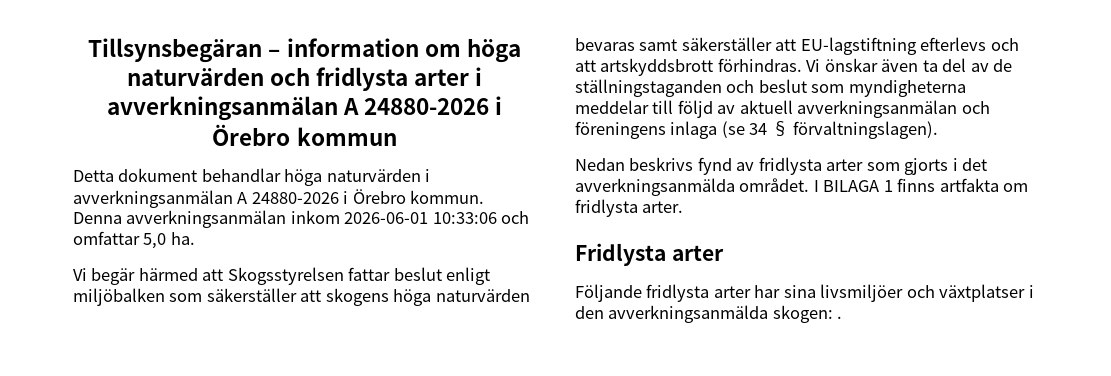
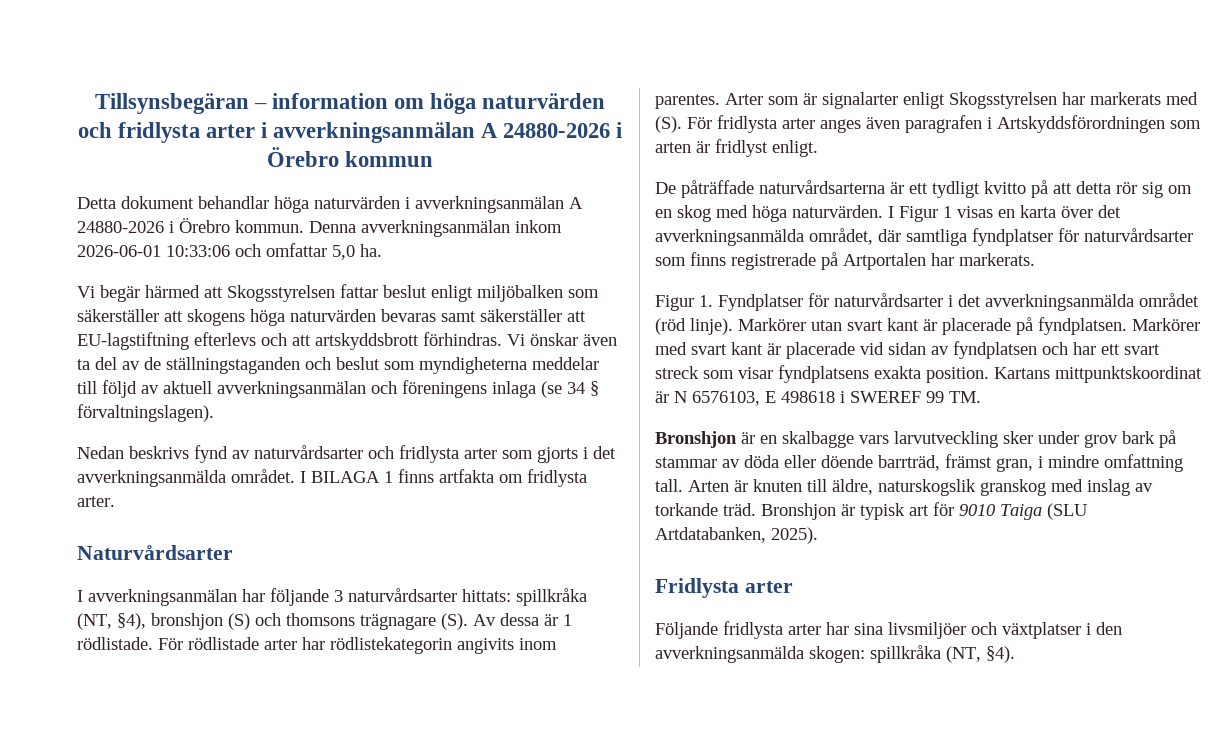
(755, 166) none -> [254,445,394,459] naturvårdsarter och
(684, 207) none -> [77,545,233,560] [77,588,587,606] [77,613,572,630] [77,637,557,654] [655,92,1198,109] [655,115,1201,133] [655,139,818,157] [655,180,1192,198] [655,205,1121,222] [655,228,1193,246] [655,252,1035,270] [655,293,1199,311] [655,317,1200,335] [655,341,1160,359] [655,365,1202,383] [655,391,981,406] [655,430,1176,448] [655,454,1183,472] [655,479,1153,496] [655,502,1087,520] [655,527,818,544] // Naturvårdsarter // I avverkningsanmälan har följande 3 naturvårdsarter hittats: spillkråka (NT, §4), bronshjon (S) och thomsons trägnagare (S). Av dessa är 1 rödlistade. För rödlistade arter har rödlistekategorin angivits inom parentes. Arter som är signalarter enligt Skogsstyrelsen har markerats med (S). För fridlysta arter anges även paragrafen i Artskyddsförordningen som arten är fridlyst enligt. // De påträffade naturvårdsarterna är ett tydligt kvitto på att detta rör sig om en skog med höga naturvärden. I Figur 1 visas en karta över det avverkningsanmälda området, där samtliga fyndplatser för naturvårdsarter som finns registrerade på Artportalen har markerats. // Figur 1. Fyndplatser för naturvårdsarter i det avverkningsanmälda området (röd linje). Markörer utan svart kant är placerade på fyndplatsen. Markörer med svart kant är placerade vid sidan av fyndplatsen och har ett svart streck som visar fyndplatsens exakta position. Kartans mittpunktskoordinat är N 6576103, E 498618 i SWEREF 99 TM. // Bronshjon är en skalbagge vars larvutveckling sker under grov bark på stammar av döda eller döende barrträd, främst gran, i mindre omfattning tall. Arten är knuten till äldre, naturskogslik granskog med inslag av torkande träd. Bronshjon är typisk art för 9010 Taiga (SLU Artdatabanken, 2025).
[837,316,843,319] . -> [870,645,1015,663] spillkråka (NT, §4).

